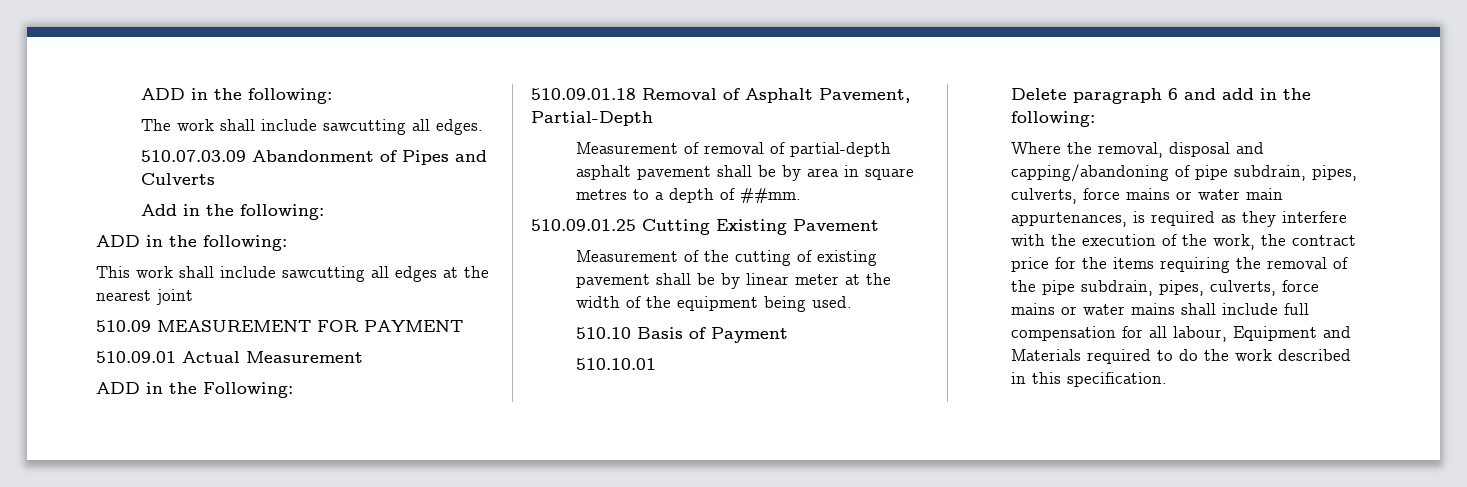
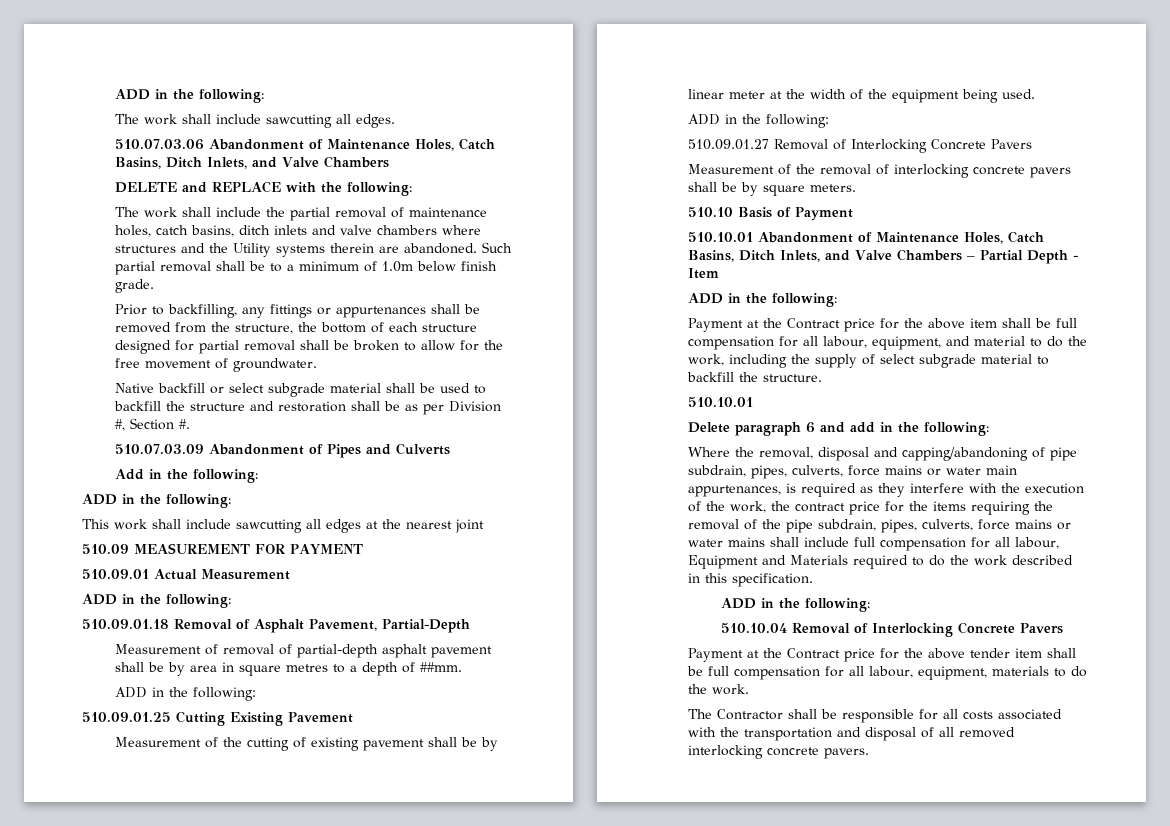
(484, 127) none -> [115,138,496,151] [115,156,390,169] [115,181,413,196] [115,207,488,221] [115,225,482,237] [115,242,513,257] [115,261,498,275] [115,279,155,293] [115,304,481,318] [115,322,478,334] [115,340,504,354] [115,358,318,372] [115,383,487,397] [114,401,502,415] [115,418,191,431] // 510.07.03.06 Abandonment of Maintenance Holes, Catch Basins, Ditch Inlets, and Valve Chambers // DELETE and REPLACE with the following: // The work shall include the partial removal of maintenance holes, catch basins, ditch inlets and valve chambers where structures and the Utility systems therein are abandoned. Such partial removal shall be to a minimum of 1.0m below finish grade. // Prior to backfilling, any fittings or appurtenances shall be removed from the structure, the bottom of each structure designed for partial removal shall be broken to allow for the free movement of groundwater. // Native backfill or select subgrade material shall be used to backfill the structure and restoration shall be as per Division #, Section #.
[203,382,293,398] Following: -> [166,594,231,608] following:
(802, 195) none -> [115,687,257,701] // ADD in the following:
[576,327,789,343] 510.10 Basis of Payment -> [688,114,830,128] [688,139,1033,153] [688,164,1072,178] [688,182,857,196] [688,207,854,221] [688,231,1045,244] [688,249,1079,264] [688,268,720,279] [688,293,838,307] [688,318,1078,332] [688,336,1088,350] [688,354,1050,368] [687,372,823,382] ADD in the following: // 510.09.01.27 Removal of Interlocking Concrete Pavers // Measurement of the removal of interlocking concrete pavers shall be by square meters. // 510.10 Basis of Payment // 510.10.01 Abandonment of Maintenance Holes, Catch Basins, Ditch Inlets, and Valve Chambers – Partial Depth - Item // ADD in the following: // Payment at the Contract price for the above item shall be full compensation for all labour, equipment, and material to do the work, including the supply of select subgrade material to backfill the structure.
(1168, 379) none -> [721,598,871,612] [721,622,1064,637] [688,648,1077,662] [687,666,1088,680] [688,684,750,695] [688,709,1063,723] [688,727,1016,741] [688,745,870,759] // ADD in the following: // 510.10.04 Removal of Interlocking Concrete Pavers // Payment at the Contract price for the above tender item shall be full compensation for all labour, equipment, materials to do the work. // The Contractor shall be responsible for all costs associated with the transportation and disposal of all removed interlocking concrete pavers.

